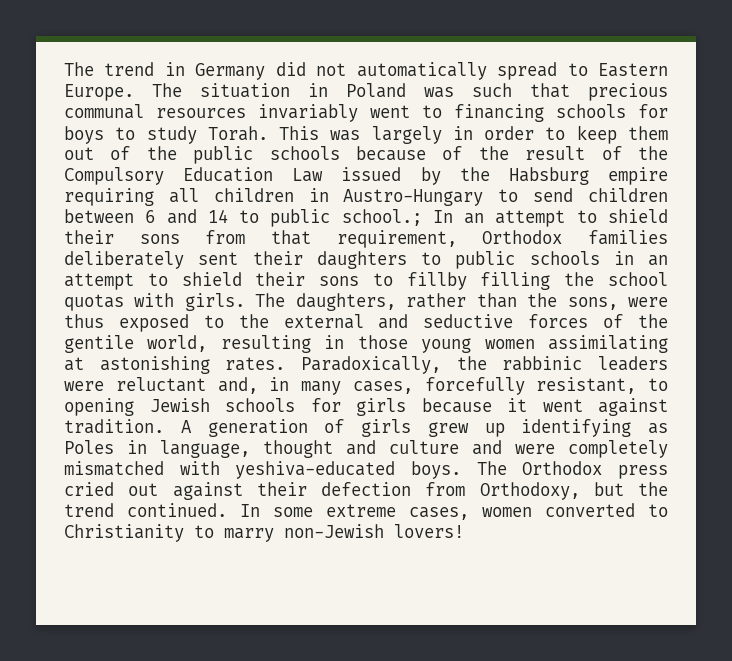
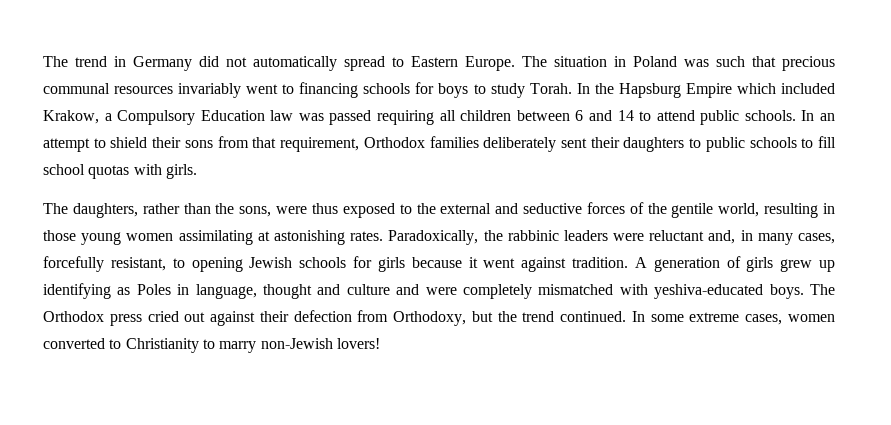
[279,125,668,144] [64,146,668,164] [64,167,668,185] [64,188,574,206] This was largely in order to keep them out of the public schools because of the result of the Compulsory Education Law issued by the Habsburg empire requiring all children in Austro-Hungary to send -> [576,83,835,98] [43,110,456,125] In the Hapsburg Empire which included Krakow, a Compulsory Education law was passed requiring all
[270,209,422,227] public school.; -> [656,110,796,125] attend public schools.
[613,251,668,266] [64,272,595,290] in an attempt to shield their sons to fillby filling the -> [801,136,836,148] to fill
(245, 302) none -> (197, 171) //

